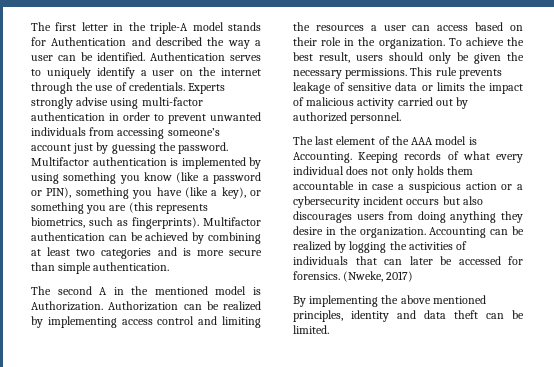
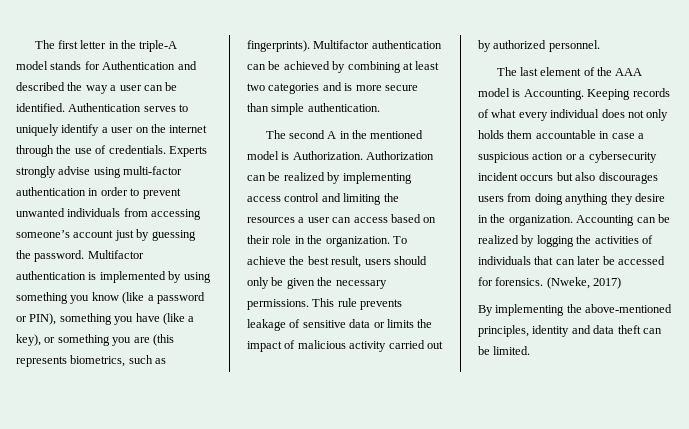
[400,295,486,304] above mentioned -> [585,304,673,313] above-mentioned

